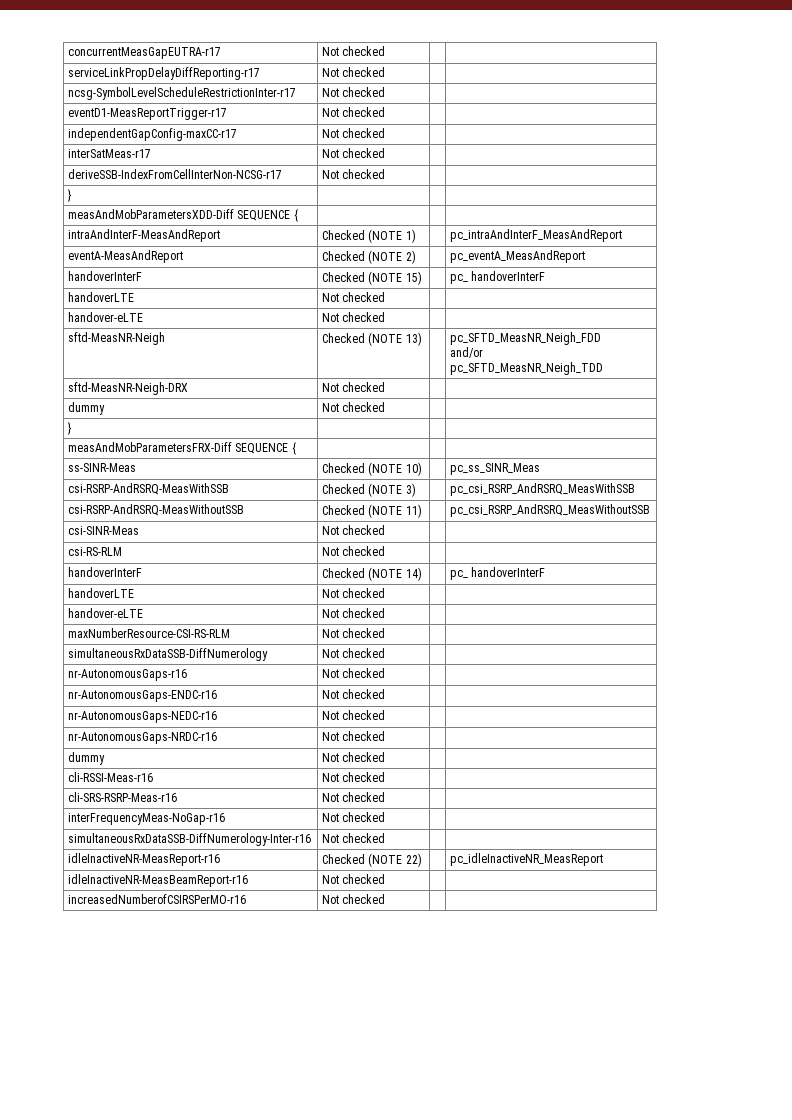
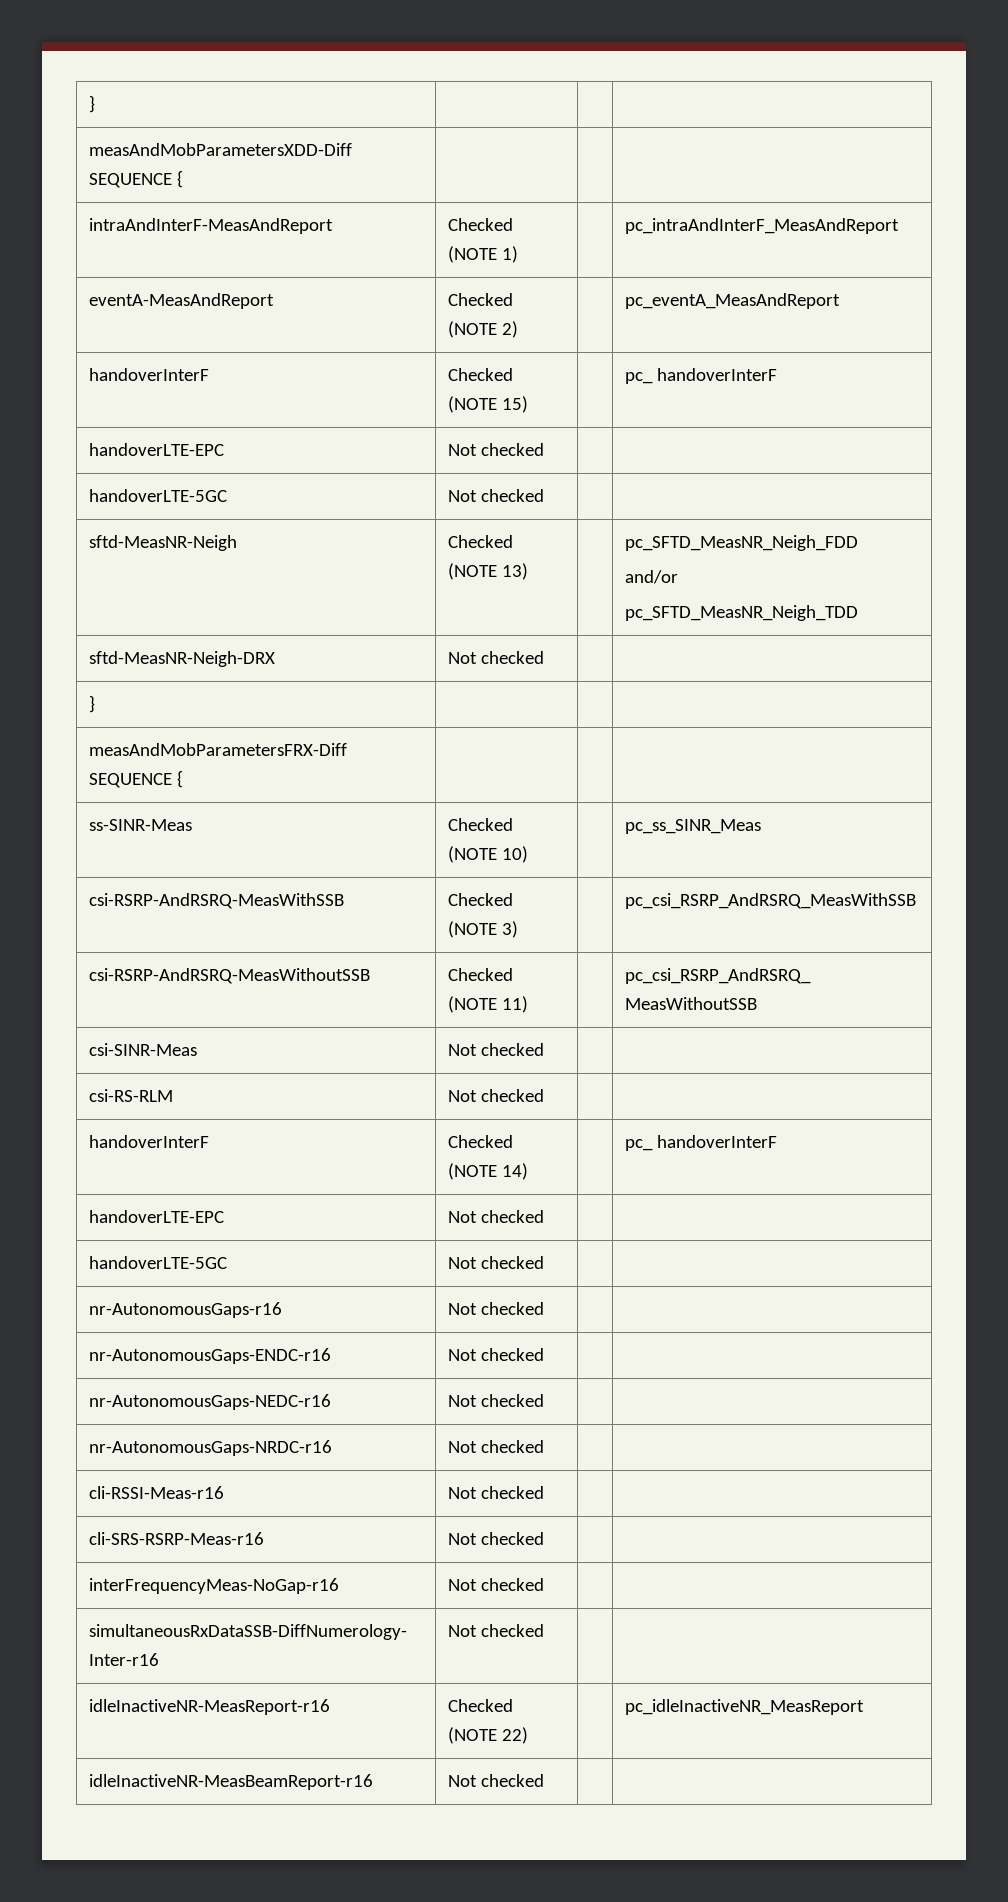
[68,47,222,59] [322,46,386,56] [68,67,261,80] [322,67,386,77] [68,87,297,100] [322,87,386,97] [68,108,228,120] [322,107,386,117] [68,128,238,141] [322,128,386,138] [68,149,152,158] [322,148,386,158] [68,169,283,179] [322,169,386,179] concurrentMeasGapEUTRA-r17 | Not checked | | // serviceLinkPropDelayDiffReporting-r17 | Not checked | | // ncsg-SymbolLevelScheduleRestrictionInter-r17 | Not checked | | // eventD1-MeasReportTrigger-r17 | Not checked | | // independentGapConfig-maxCC-r17 | Not checked | | // interSatMeas-r17 | Not checked | | // deriveSSB-IndexFromCellInterNon-NCSG-r17 | Not checked | | // -> (88, 104) none
[68,292,135,302] [322,292,386,302] [68,312,144,322] handoverLTE | Not checked | | // handover-eLTE -> [88,443,224,456] [447,443,544,456] [88,489,227,502] handoverLTE-EPC | Not checked | | // handoverLTE-5GC
[68,402,106,415] [322,402,386,412] // dummy | Not checked | | -> (544, 657) none
[68,588,135,598] [322,588,386,598] [68,608,144,618] [322,608,386,618] [68,628,231,638] [322,628,386,638] [68,648,269,661] handoverLTE | Not checked | | // handover-eLTE | Not checked | | // maxNumberResource-CSI-RS-RLM | Not checked | | // simultaneousRxDataSSB-DiffNumerology -> [88,1210,224,1223] [447,1210,544,1223] [88,1256,227,1269] handoverLTE-EPC | Not checked | | // handoverLTE-5GC
[68,752,106,765] [322,752,386,762] // dummy | Not checked | | -> (544, 1446) none
[68,894,247,904] [322,894,386,904] // increasedNumberofCSIRSPerMO-r16 | Not checked | | -> (544, 1780) none

